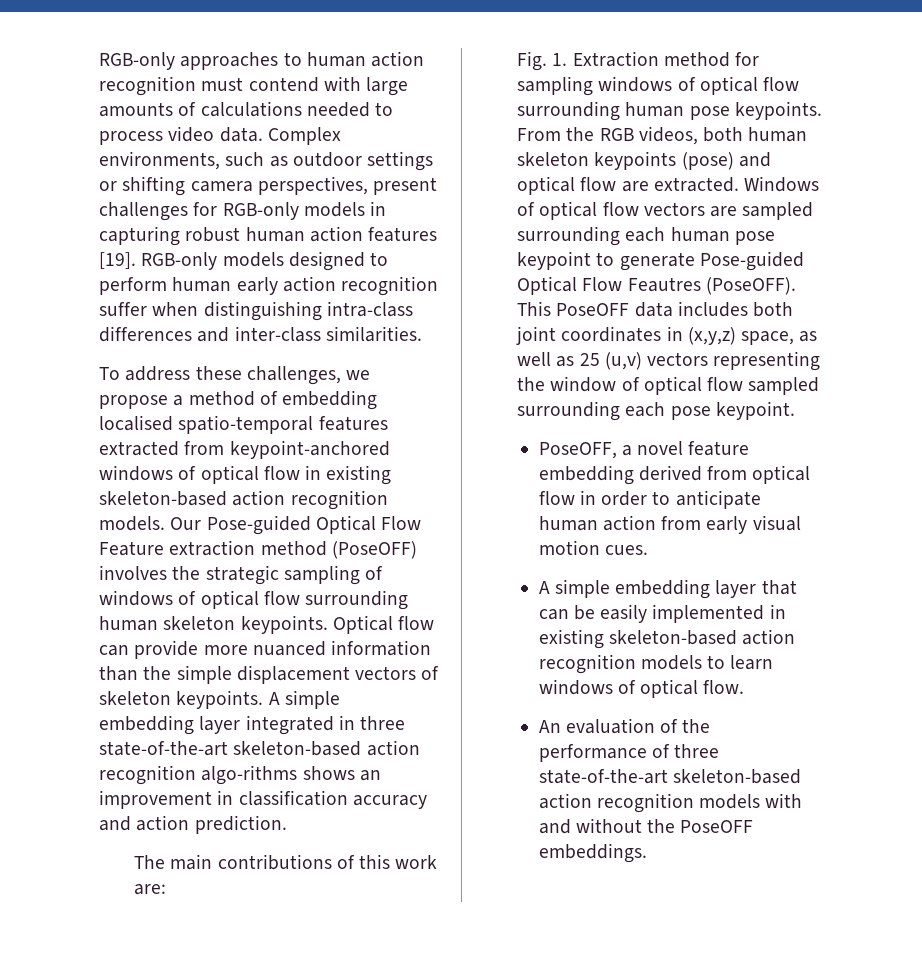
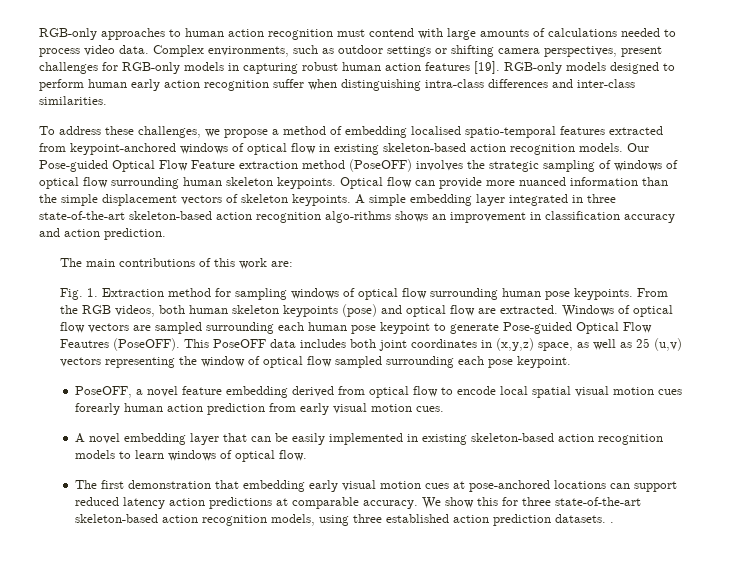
[579,490,761,509] [538,515,656,531] in order to anticipate human action -> [440,386,682,398] [74,403,265,415] to encode local spatial visual motion cues forearly human action prediction
[554,579,610,598] simple -> [88,433,120,444] novel
[538,718,711,734] [538,744,720,762] [538,769,801,784] [538,793,803,813] [538,818,754,834] [538,843,647,863] An evaluation of the performance of three state-of-the-art skeleton-based action recognition models with and without the PoseOFF embeddings. -> [74,480,677,492] [74,497,641,509] [74,514,614,526] The first demonstration that embedding early visual motion cues at pose-anchored locations can support reduced latency action predictions at comparable accuracy. We show this for three state-of-the-art skeleton-based action recognition models, using three established action prediction datasets. .

